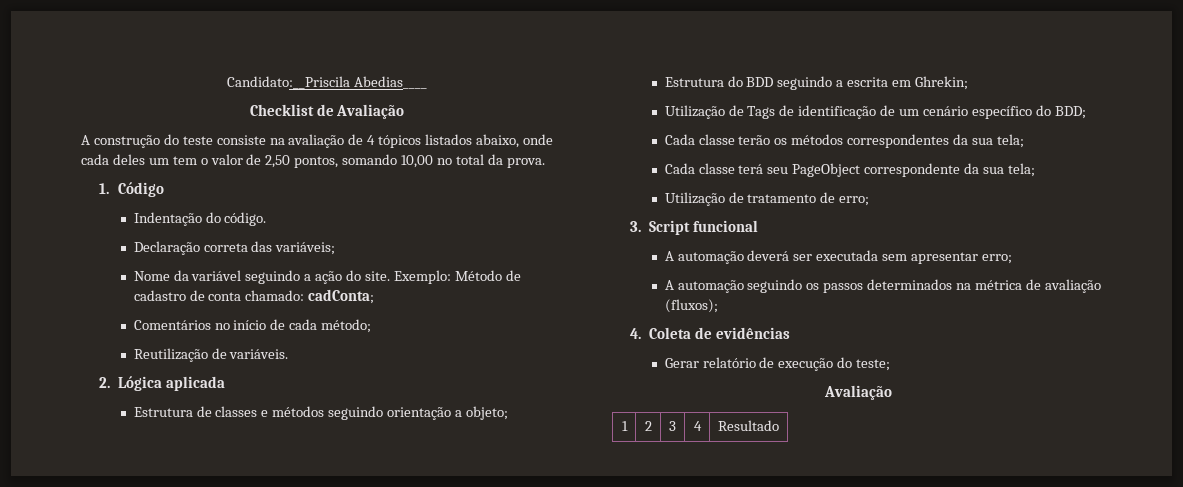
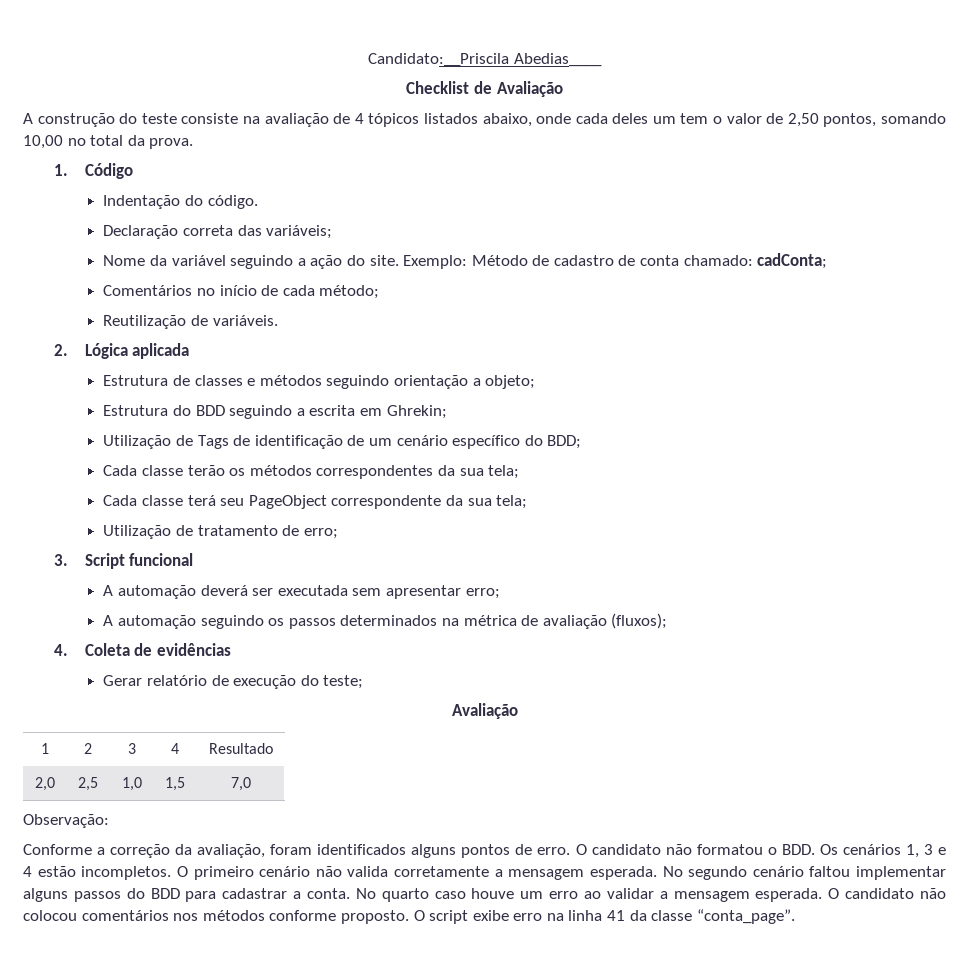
(779, 425) none -> [35,777,55,791] [78,777,98,791] [121,777,142,791] [165,777,185,791] [230,777,251,791] [23,814,109,828] [23,844,946,858] [23,866,946,880] [23,888,947,902] [23,909,795,924] // 2,0 | 2,5 | 1,0 | 1,5 | 7,0 // Observação: // Conforme a correção da avaliação, foram identificados alguns pontos de erro. O candidato não formatou o BDD. Os cenários 1, 3 e 4 estão incompletos. O primeiro cenário não valida corretamente a mensagem esperada. No segundo cenário faltou implementar alguns passos do BDD para cadastrar a conta. No quarto caso houve um erro ao validar a mensagem esperada. O candidato não colocou comentários nos métodos conforme proposto. O script exibe erro na linha 41 da classe “conta_page”.

